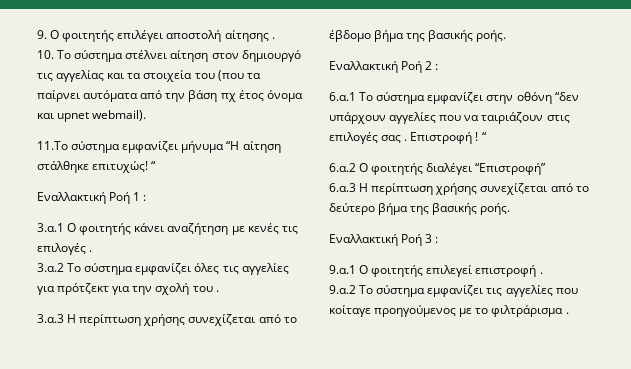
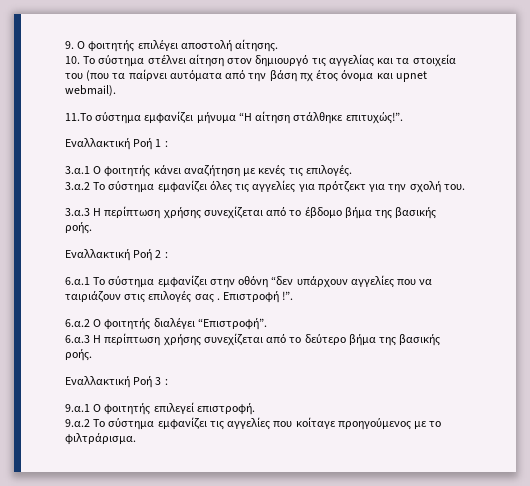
[224,30,275,42] αίτησης . -> [235,39,279,52] αίτησης.
[92,161,157,173] επιτυχώς! “ -> [345,112,403,124] επιτυχώς!”.
[37,243,93,255] επιλογές . -> [305,165,352,177] επιλογές.
[192,286,219,292] του . -> [443,184,465,190] του.
[475,132,487,141] ! “ -> [282,291,294,300] !”.
[475,163,547,175] “Επιστροφή” -> [197,318,267,330] “Επιστροφή”.
[475,265,543,277] επιστροφή . -> [196,403,255,415] επιστροφή.
[491,305,569,317] φιλτράρισμα . -> [65,433,136,445] φιλτράρισμα.

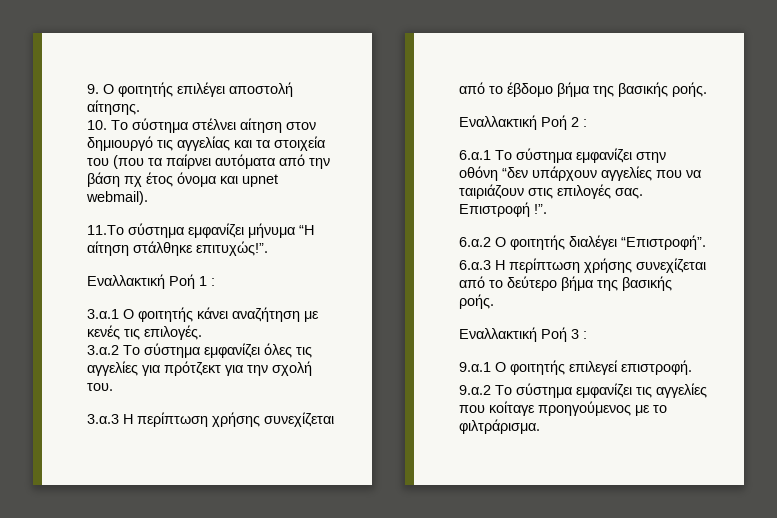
[194,294,220,303] σας . -> [615,188,643,199] σας.

